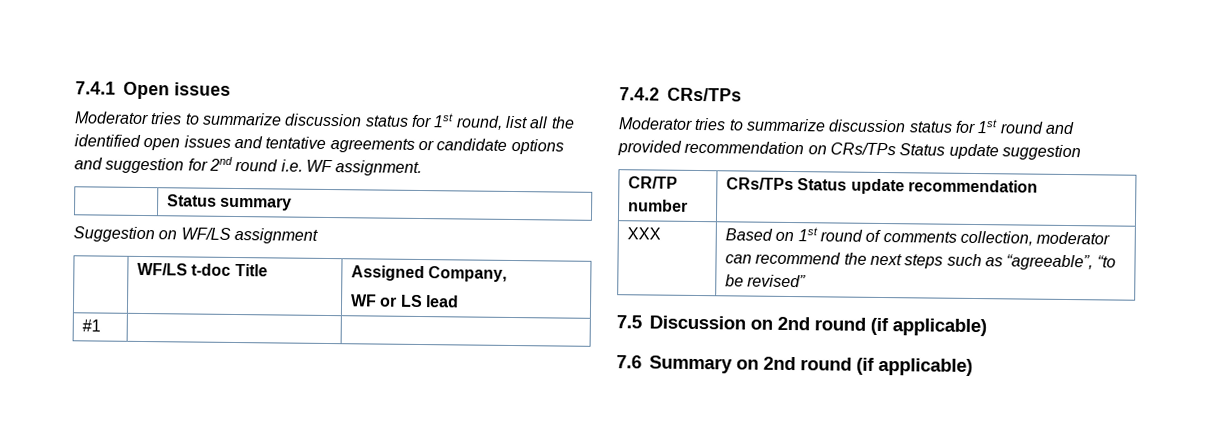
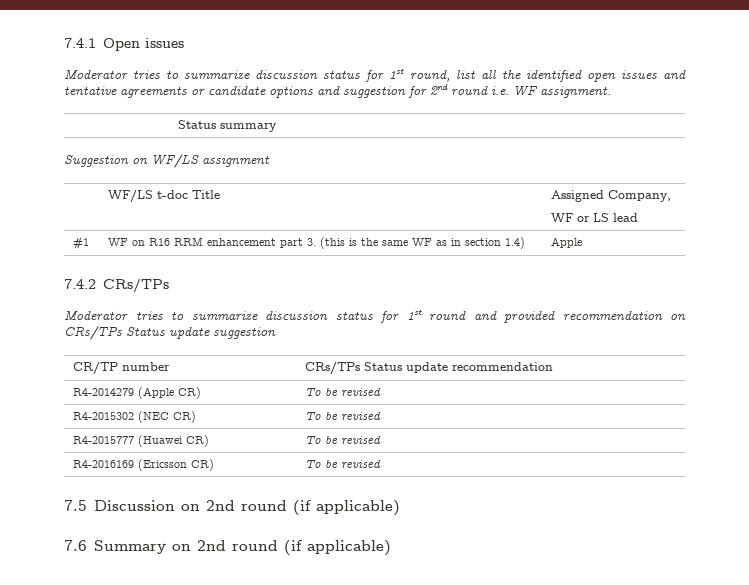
(102, 325) | -> [107,237,525,249] [550,237,582,248] WF on R16 RRM enhancement part 3. (this is the same WF as in section 1.4) | Apple
[627,227,662,240] [725,227,1111,246] [725,251,1116,271] [725,274,807,288] XXX | Based on 1st round of comments collection, moderator can recommend the next steps such as “agreeable”, “to be revised” -> [72,387,201,399] [304,387,381,397] [72,411,196,423] [304,411,381,421] [72,435,209,447] [304,435,381,445] [72,459,214,471] [304,459,381,469] R4-2014279 (Apple CR) | To be revised // R4-2015302 (NEC CR) | To be revised // R4-2015777 (Huawei CR) | To be revised // R4-2016169 (Ericsson CR) | To be revised

